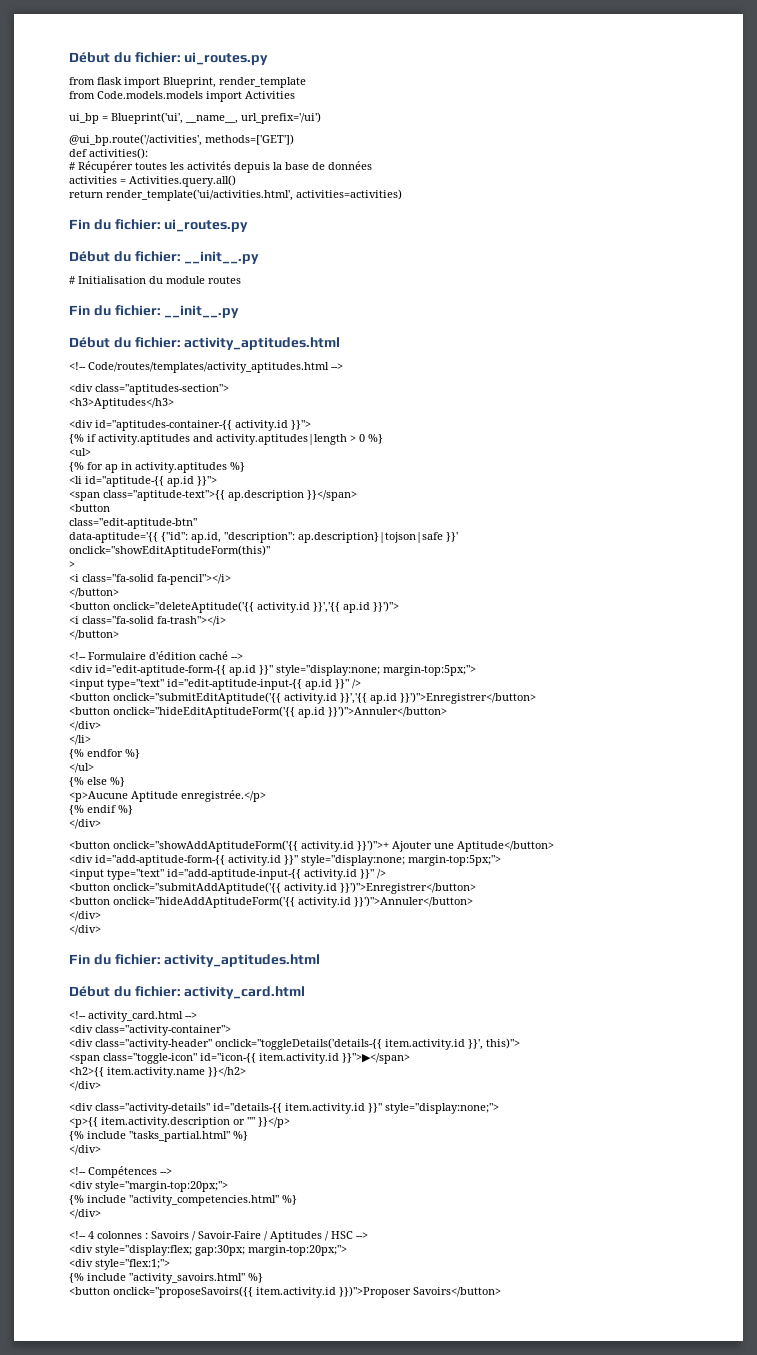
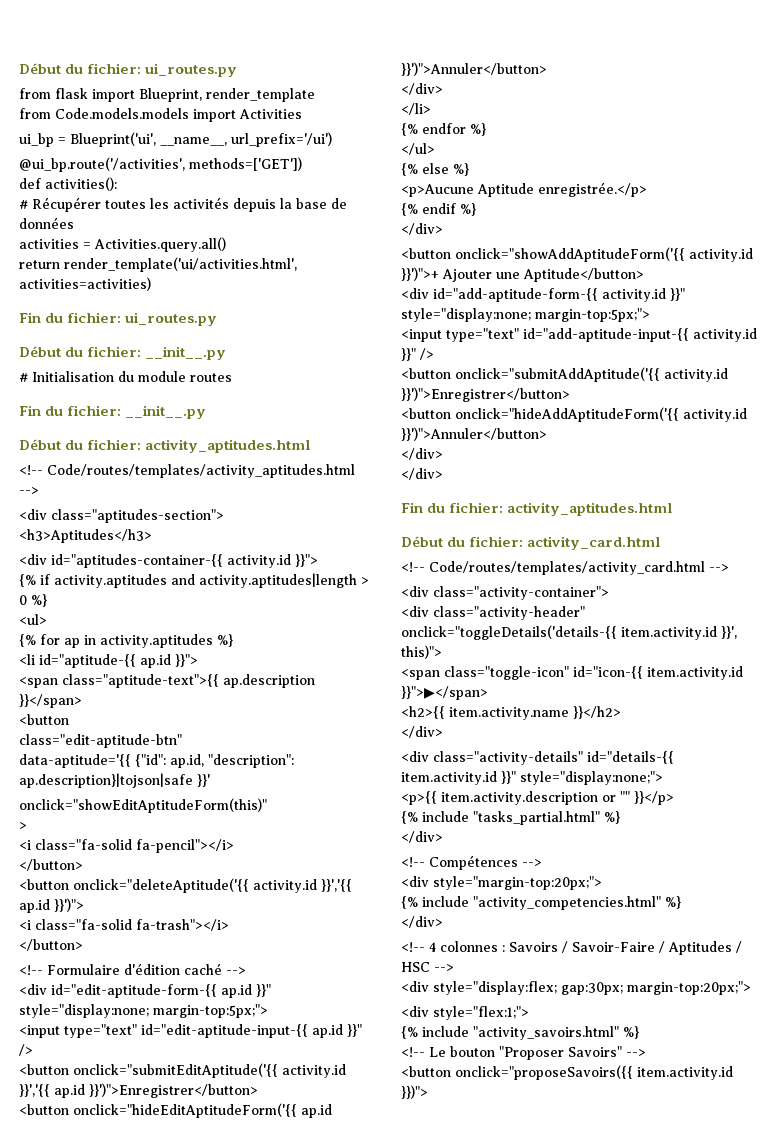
[88,1011,183,1022] activity_card.html -> [429,561,705,575] Code/routes/templates/activity_card.html
(263, 1278) none -> [401,1046,646,1060] // <!-- Le bouton "Proposer Savoirs" -->
[339,1286,501,1298] }})">Proposer Savoirs</button> -> [401,1085,428,1099] }})">

